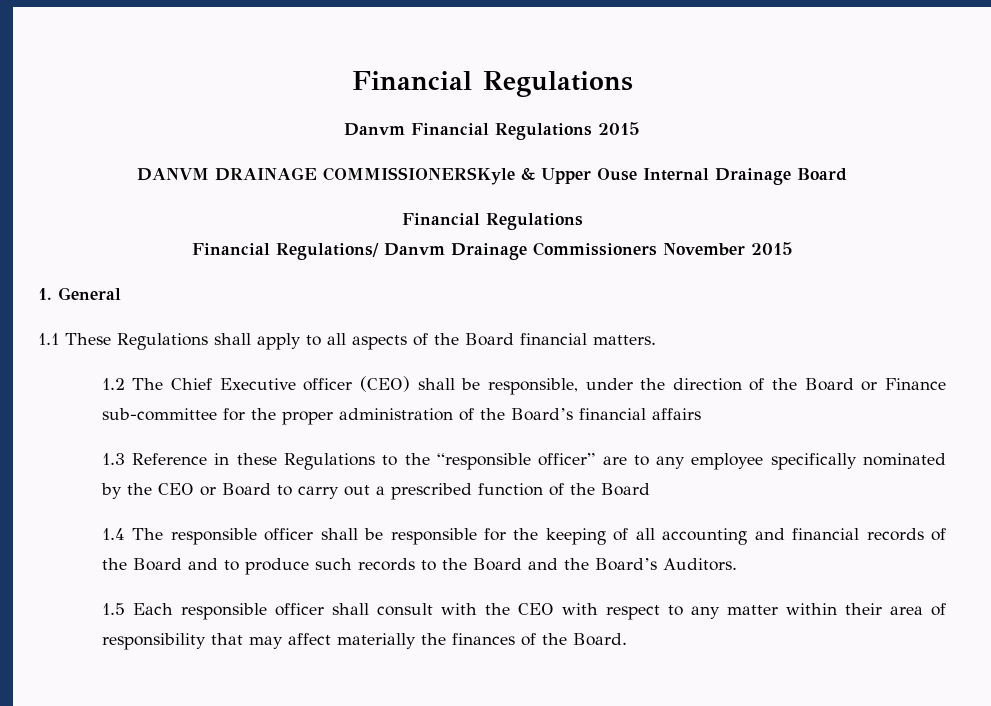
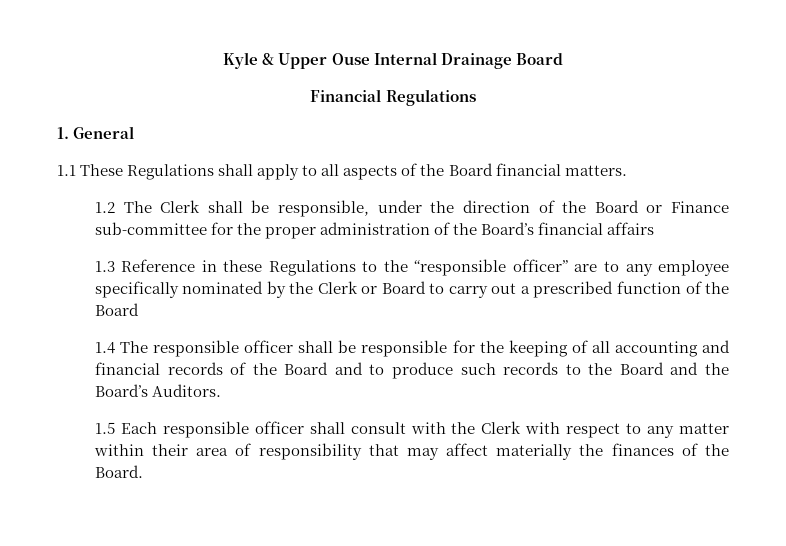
[351,71,633,97] [344,122,640,140] [137,167,515,185] Financial Regulations // Danvm Financial Regulations 2015 // DANVM DRAINAGE COMMISSIONERSKyle -> [223,52,259,69] Kyle
[191,242,793,260] // Financial Regulations/ Danvm Drainage Commissioners November 2015 -> (476, 97) none
[171,376,410,392] Chief Executive officer (CEO) -> [160,200,201,213] Clerk
[157,483,194,495] CEO -> [317,281,358,294] Clerk
[517,603,554,615] CEO -> [481,421,522,434] Clerk

